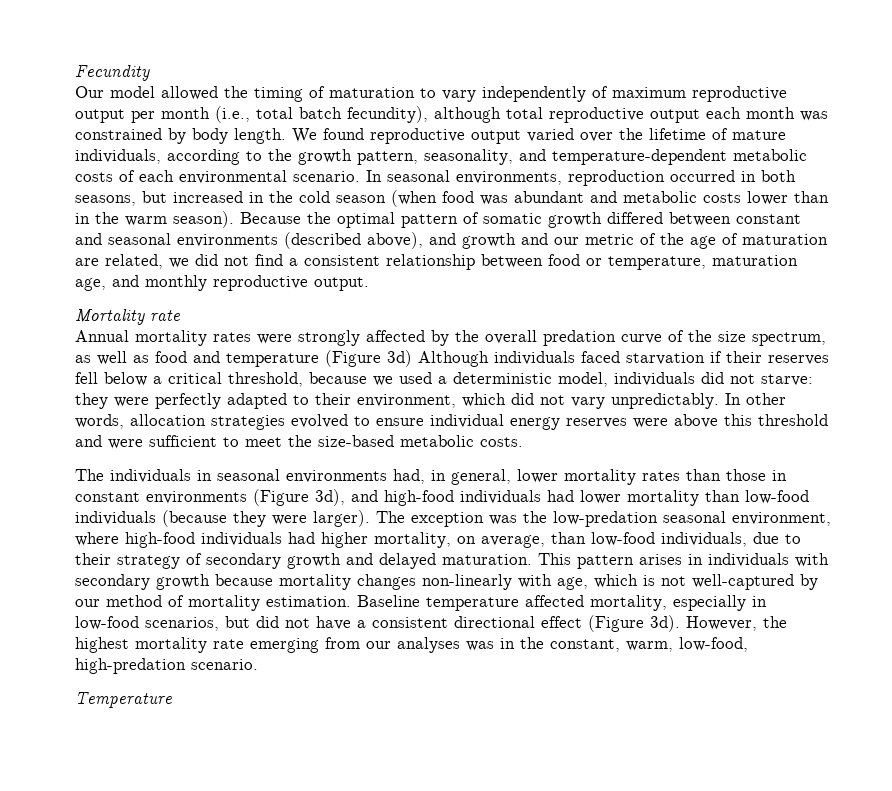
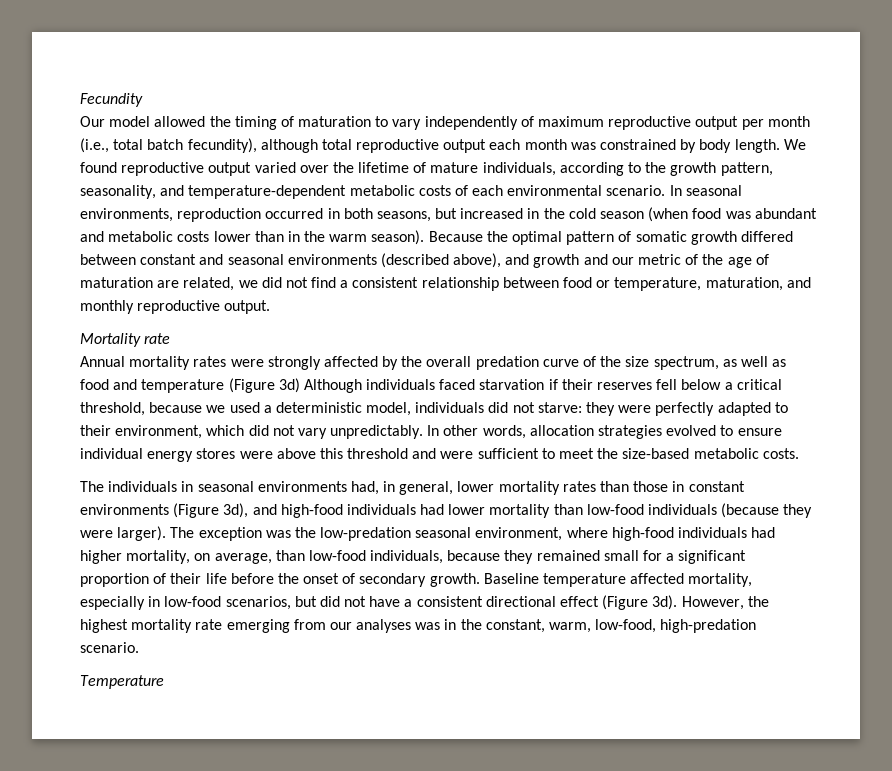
[712,255,798,266] [75,278,106,291] maturation age, -> [705,277,783,291] maturation,
[566,418,627,428] reserves -> [196,448,236,459] stores
[753,532,801,544] [75,553,829,569] [75,574,818,590] [75,595,351,611] due to their strategy of secondary growth and delayed maturation. This pattern arises in individuals with secondary growth because mortality changes non-linearly with age, which is not well-captured by our method of mortality estimation. -> [447,550,747,564] [80,573,480,587] because they remained small for a significant proportion of their life before the onset of secondary growth.

